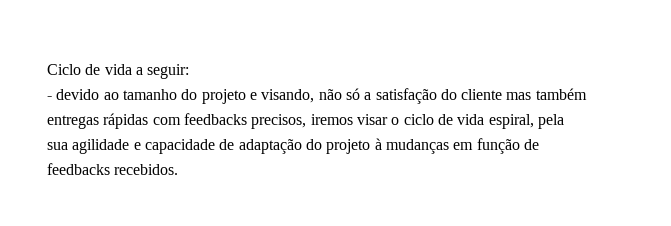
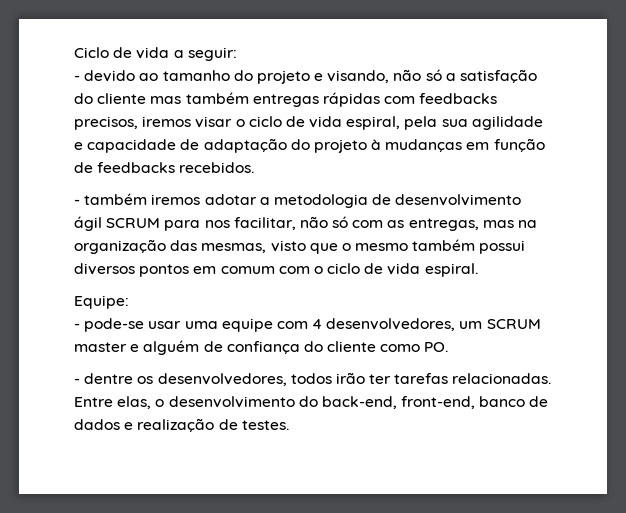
(179, 169) none -> [74,193,522,208] [74,216,538,231] [74,239,526,254] [74,263,478,277] [74,295,129,309] [74,318,541,332] [74,340,449,355] [74,372,552,386] [74,396,549,409] [74,418,289,432] // - também iremos adotar a metodologia de desenvolvimento ágil SCRUM para nos facilitar, não só com as entregas, mas na organização das mesmas, visto que o mesmo também possui diversos pontos em comum com o ciclo de vida espiral. // Equipe: // - pode-se usar uma equipe com 4 desenvolvedores, um SCRUM master e alguém de confiança do cliente como PO. // - dentre os desenvolvedores, todos irão ter tarefas relacionadas. Entre elas, o desenvolvimento do back-end, front-end, banco de dados e realização de testes.

